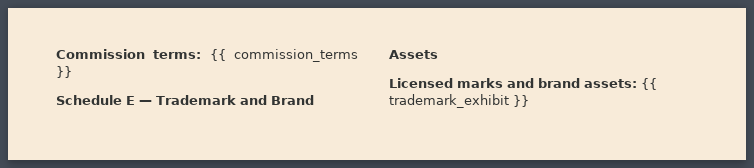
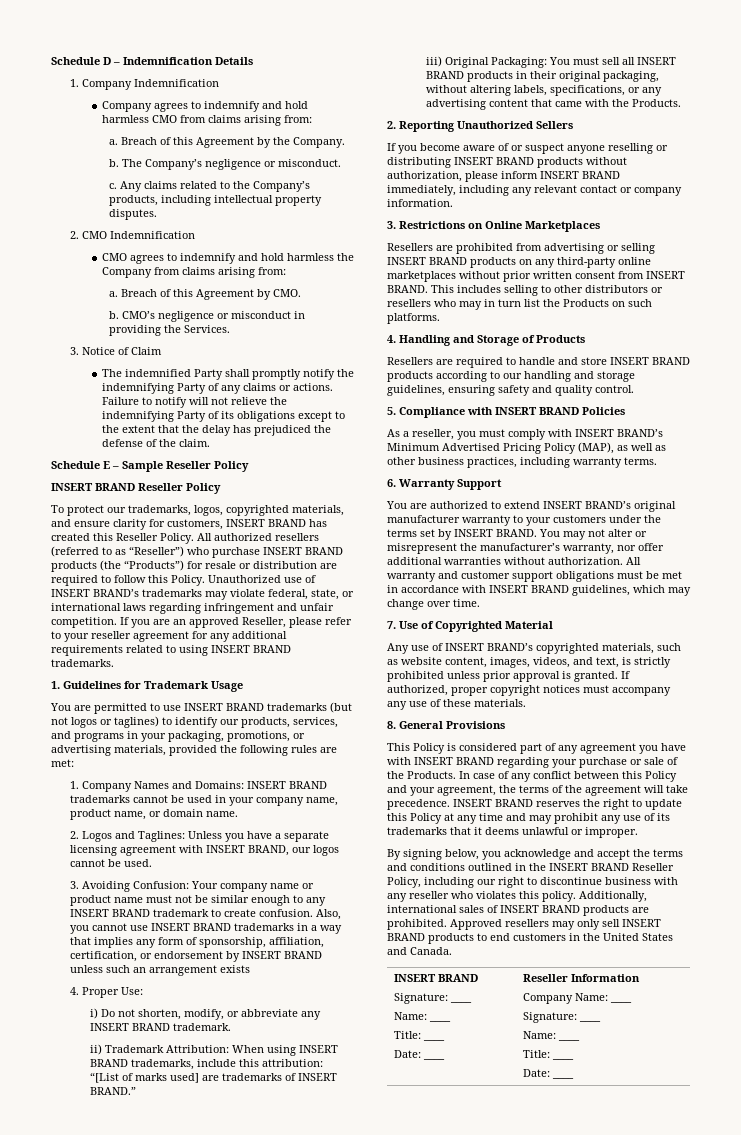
[56,49,358,62] [56,66,72,78] [56,95,314,105] [389,50,438,59] [389,78,657,90] [389,94,529,108] Commission terms: {{ commission_terms }} // Schedule E — Trademark and Brand Assets // Licensed marks and brand assets: {{ trademark_exhibit }} -> [51,57,253,65] [70,79,220,90] [101,101,308,112] [101,115,312,126] [108,137,345,148] [108,159,341,170] [108,181,310,192] [108,195,322,206] [108,209,157,220] [70,231,196,239] [101,253,354,264] [101,267,286,278] [108,289,301,300] [108,311,305,322] [108,325,230,336] [70,347,163,355] [101,369,354,380] [101,383,333,394] [101,397,287,408] [101,411,345,422] [101,425,331,436] [101,439,210,447] [51,461,249,472] [51,483,221,494] [51,505,344,516] [51,519,327,530] [51,533,319,544] [51,546,343,558] [51,560,337,572] [51,575,316,586] [51,589,354,600] [51,603,334,614] [51,617,352,628] [51,631,287,642] [51,645,291,656] [51,659,114,667] [51,681,243,692] [50,702,352,714] [51,716,338,728] [51,731,305,742] [51,745,337,756] [51,759,74,767] [70,781,328,792] [70,795,339,806] [70,809,239,820] [70,831,330,842] [70,845,340,856] [70,859,153,867] [70,881,315,892] [70,895,327,906] [70,909,342,920] [70,923,343,934] [70,937,325,948] [70,951,323,962] [70,965,251,976] [70,987,144,998] [89,1008,321,1020] [89,1023,231,1031] [89,1044,338,1056] [89,1059,323,1070] [89,1072,337,1083] [89,1087,136,1095] [425,56,676,68] [425,71,659,82] [425,85,662,96] [425,99,681,110] [387,121,573,132] [387,143,668,154] [387,157,627,168] [387,171,620,182] [387,185,682,196] [387,199,453,207] [387,221,600,232] [387,243,655,254] [387,257,651,268] [387,271,685,282] [387,285,663,296] [387,299,652,310] [387,313,440,324] [387,335,585,346] [387,357,690,368] [387,371,635,382] [387,385,634,396] [387,407,625,418] [387,429,663,440] [387,442,666,454] [387,457,657,468] [387,479,502,490] [386,501,676,512] [387,515,661,526] [387,529,647,540] [387,543,664,554] [387,557,641,565] [387,571,682,582] [387,585,691,596] [387,599,480,610] [387,621,553,632] [387,643,681,654] [387,657,671,668] [387,671,630,682] [387,685,671,696] [387,699,526,710] [387,721,505,729] [387,743,686,754] [387,757,678,768] [387,771,677,782] [387,785,688,796] [387,799,682,810] [387,813,670,824] [387,827,638,838] [387,849,683,860] [387,863,674,871] [387,877,678,888] [387,891,647,902] [387,905,649,916] [387,919,661,930] [387,933,673,944] [387,947,452,955] [393,974,478,982] [393,993,472,1004] [393,1012,427,1020] [428,1020,451,1022] [393,1031,421,1039] [422,1039,445,1041] [393,1050,421,1058] [422,1058,445,1060] [522,974,640,982] [522,993,608,1004] [609,1001,632,1003] [522,1012,601,1023] [522,1031,556,1039] [557,1039,580,1041] [522,1050,550,1058] [551,1058,574,1060] [522,1069,550,1077] [551,1077,574,1079] Schedule D – Indemnification Details // 1. Company Indemnification // Company agrees to indemnify and hold harmless CMO from claims arising from: // a. Breach of this Agreement by the Company. // b. The Company’s negligence or misconduct. // c. Any claims related to the Company’s products, including intellectual property disputes. // 2. CMO Indemnification // CMO agrees to indemnify and hold harmless the Company from claims arising from: // a. Breach of this Agreement by CMO. // b. CMO’s negligence or misconduct in providing the Services. // 3. Notice of Claim // The indemnified Party shall promptly notify the indemnifying Party of any claims or actions. Failure to notify will not relieve the indemnifying Party of its obligations except to the extent that the delay has prejudiced the defense of the claim. // Schedule E – Sample Reseller Policy // INSERT BRAND Reseller Policy // To protect our trademarks, logos, copyrighted materials, and ensure clarity for customers, INSERT BRAND has created this Reseller Policy. All authorized resellers (referred to as “Reseller”) who purchase INSERT BRAND products (the “Products”) for resale or distribution are required to follow this Policy. Unauthorized use of INSERT BRAND’s trademarks may violate federal, state, or international laws regarding infringement and unfair competition. If you are an approved Reseller, please refer to your reseller agreement for any additional requirements related to using INSERT BRAND trademarks. // 1. Guidelines for Trademark Usage // You are permitted to use INSERT BRAND trademarks (but not logos or taglines) to identify our products, services, and programs in your packaging, promotions, or advertising materials, provided the following rules are met: // 1. Company Names and Domains: INSERT BRAND trademarks cannot be used in your company name, product name, or domain name. // 2. Logos and Taglines: Unless you have a separate licensing agreement with INSERT BRAND, our logos cannot be used. // 3. Avoiding Confusion: Your company name or product name must not be similar enough to any INSERT BRAND trademark to create confusion. Also, you cannot use INSERT BRAND trademarks in a way that implies any form of sponsorship, affiliation, certification, or endorsement by INSERT BRAND unless such an arrangement exists // 4. Proper Use: // i) Do not shorten, modify, or abbreviate any INSERT BRAND trademark. // ii) Trademark Attribution: When using INSERT BRAND trademarks, include this attribution: “[List of marks used] are trademarks of INSERT BRAND.” // iii) Original Packaging: You must sell all INSERT BRAND products in their original packaging, without altering labels, specifications, or any advertising content that came with the Products. // 2. Reporting Unauthorized Sellers // If you become aware of or suspect anyone reselling or distributing INSERT BRAND products without authorization, please inform INSERT BRAND immediately, including any relevant contact or company information. // 3. Restrictions on Online Marketplaces // Resellers are prohibited from advertising or selling INSERT BRAND products on any third-party online marketplaces without prior written consent from INSERT BRAND. This includes selling to other distributors or resellers who may in turn list the Products on such platforms. // 4. Handling and Storage of Products // Resellers are required to handle and store INSERT BRAND products according to our handling and storage guidelines, ensuring safety and quality control. // 5. Compliance with INSERT BRAND Policies // As a reseller, you must comply with INSERT BRAND’s Minimum Advertised Pricing Policy (MAP), as well as other business practices, including warranty terms. // 6. Warranty Support // You are authorized to extend INSERT BRAND’s original manufacturer warranty to your customers under the terms set by INSERT BRAND. You may not alter or misrepresent the manufacturer’s warranty, nor offer additional warranties without authorization. All warranty and customer support obligations must be met in accordance with INSERT BRAND guidelines, which may change over time. // 7. Use of Copyrighted Material // Any use of INSERT BRAND’s copyrighted materials, such as website content, images, videos, and text, is strictly prohibited unless prior approval is granted. If authorized, proper copyright notices must accompany any use of these materials. // 8. General Provisions // This Policy is considered part of any agreement you have with INSERT BRAND regarding your purchase or sale of the Products. In case of any conflict between this Policy and your agreement, the terms of the agreement will take precedence. INSERT BRAND reserves the right to update this Policy at any time and may prohibit any use of its trademarks that it deems unlawful or improper. // By signing below, you acknowledge and accept the terms and conditions outlined in the INSERT BRAND Reseller Policy, including our right to discontinue business with any reseller who violates this policy. Additionally, international sales of INSERT BRAND products are prohibited. Approved resellers may only sell INSERT BRAND products to end customers in the United States and Canada. // INSERT BRAND // Signature: ____ // Name: ____ // Title: ____ // Date: ____ | Reseller Information // Company Name: ____ // Signature: ____ // Name: ____ // Title: ____ // Date: ____

